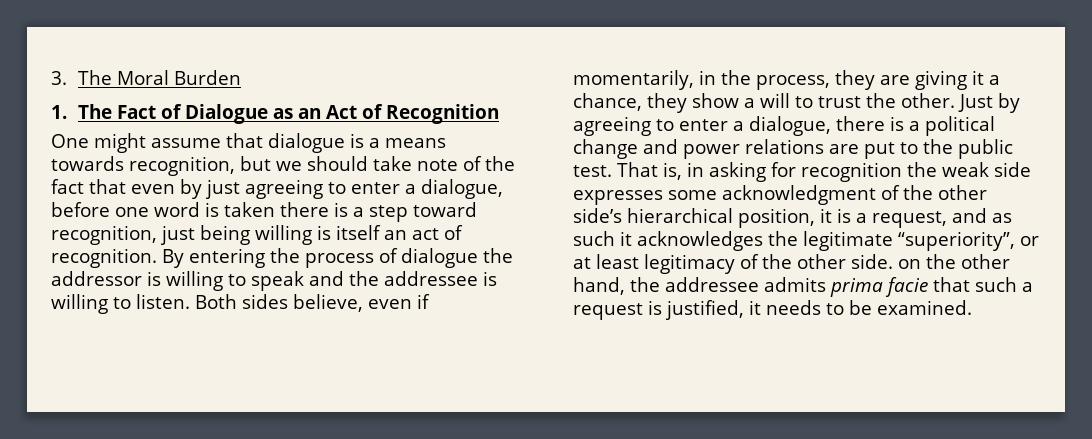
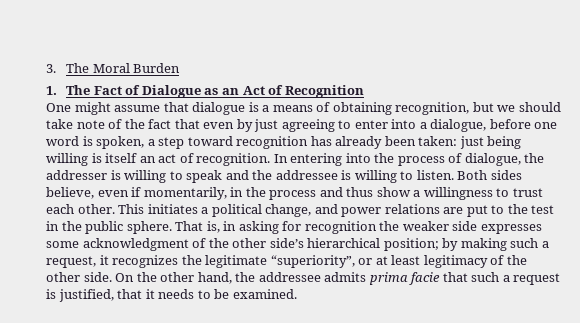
[51,156,124,171] towards -> [316,102,392,115] of obtaining
(400, 188) none -> [391,119,417,129] into
[224,202,477,222] [51,225,157,245] taken there is a step toward recognition, -> [96,136,458,149] spoken, a step toward recognition has already been taken:
[162,248,513,268] [51,271,142,286] By entering the process of dialogue the addressor -> [273,153,545,166] [46,170,107,180] In entering into the process of dialogue, the addresser
[755,70,1000,90] [573,93,687,113] process, they are giving it a chance, they -> [269,187,374,200] process and thus
[760,93,790,108] will -> [423,187,493,200] willingness
[866,93,1020,113] [573,116,904,136] the other. Just by agreeing to enter a dialogue, there is -> [46,204,198,214] each other. This initiates
[573,139,638,159] change -> [265,204,312,217] change,
[958,139,1013,159] [573,165,612,177] public test. -> [531,205,555,214] [46,221,172,234] test in the public sphere.
[942,162,989,177] weak -> [402,221,449,231] weaker
[738,208,1012,228] [573,231,763,251] position, it is a request, and as such it acknowledges -> [383,238,549,251] [46,255,179,268] position; by making such a request, it recognizes
[898,259,921,269] on -> [115,273,135,282] On
(744, 310) none -> [117,289,143,299] that

